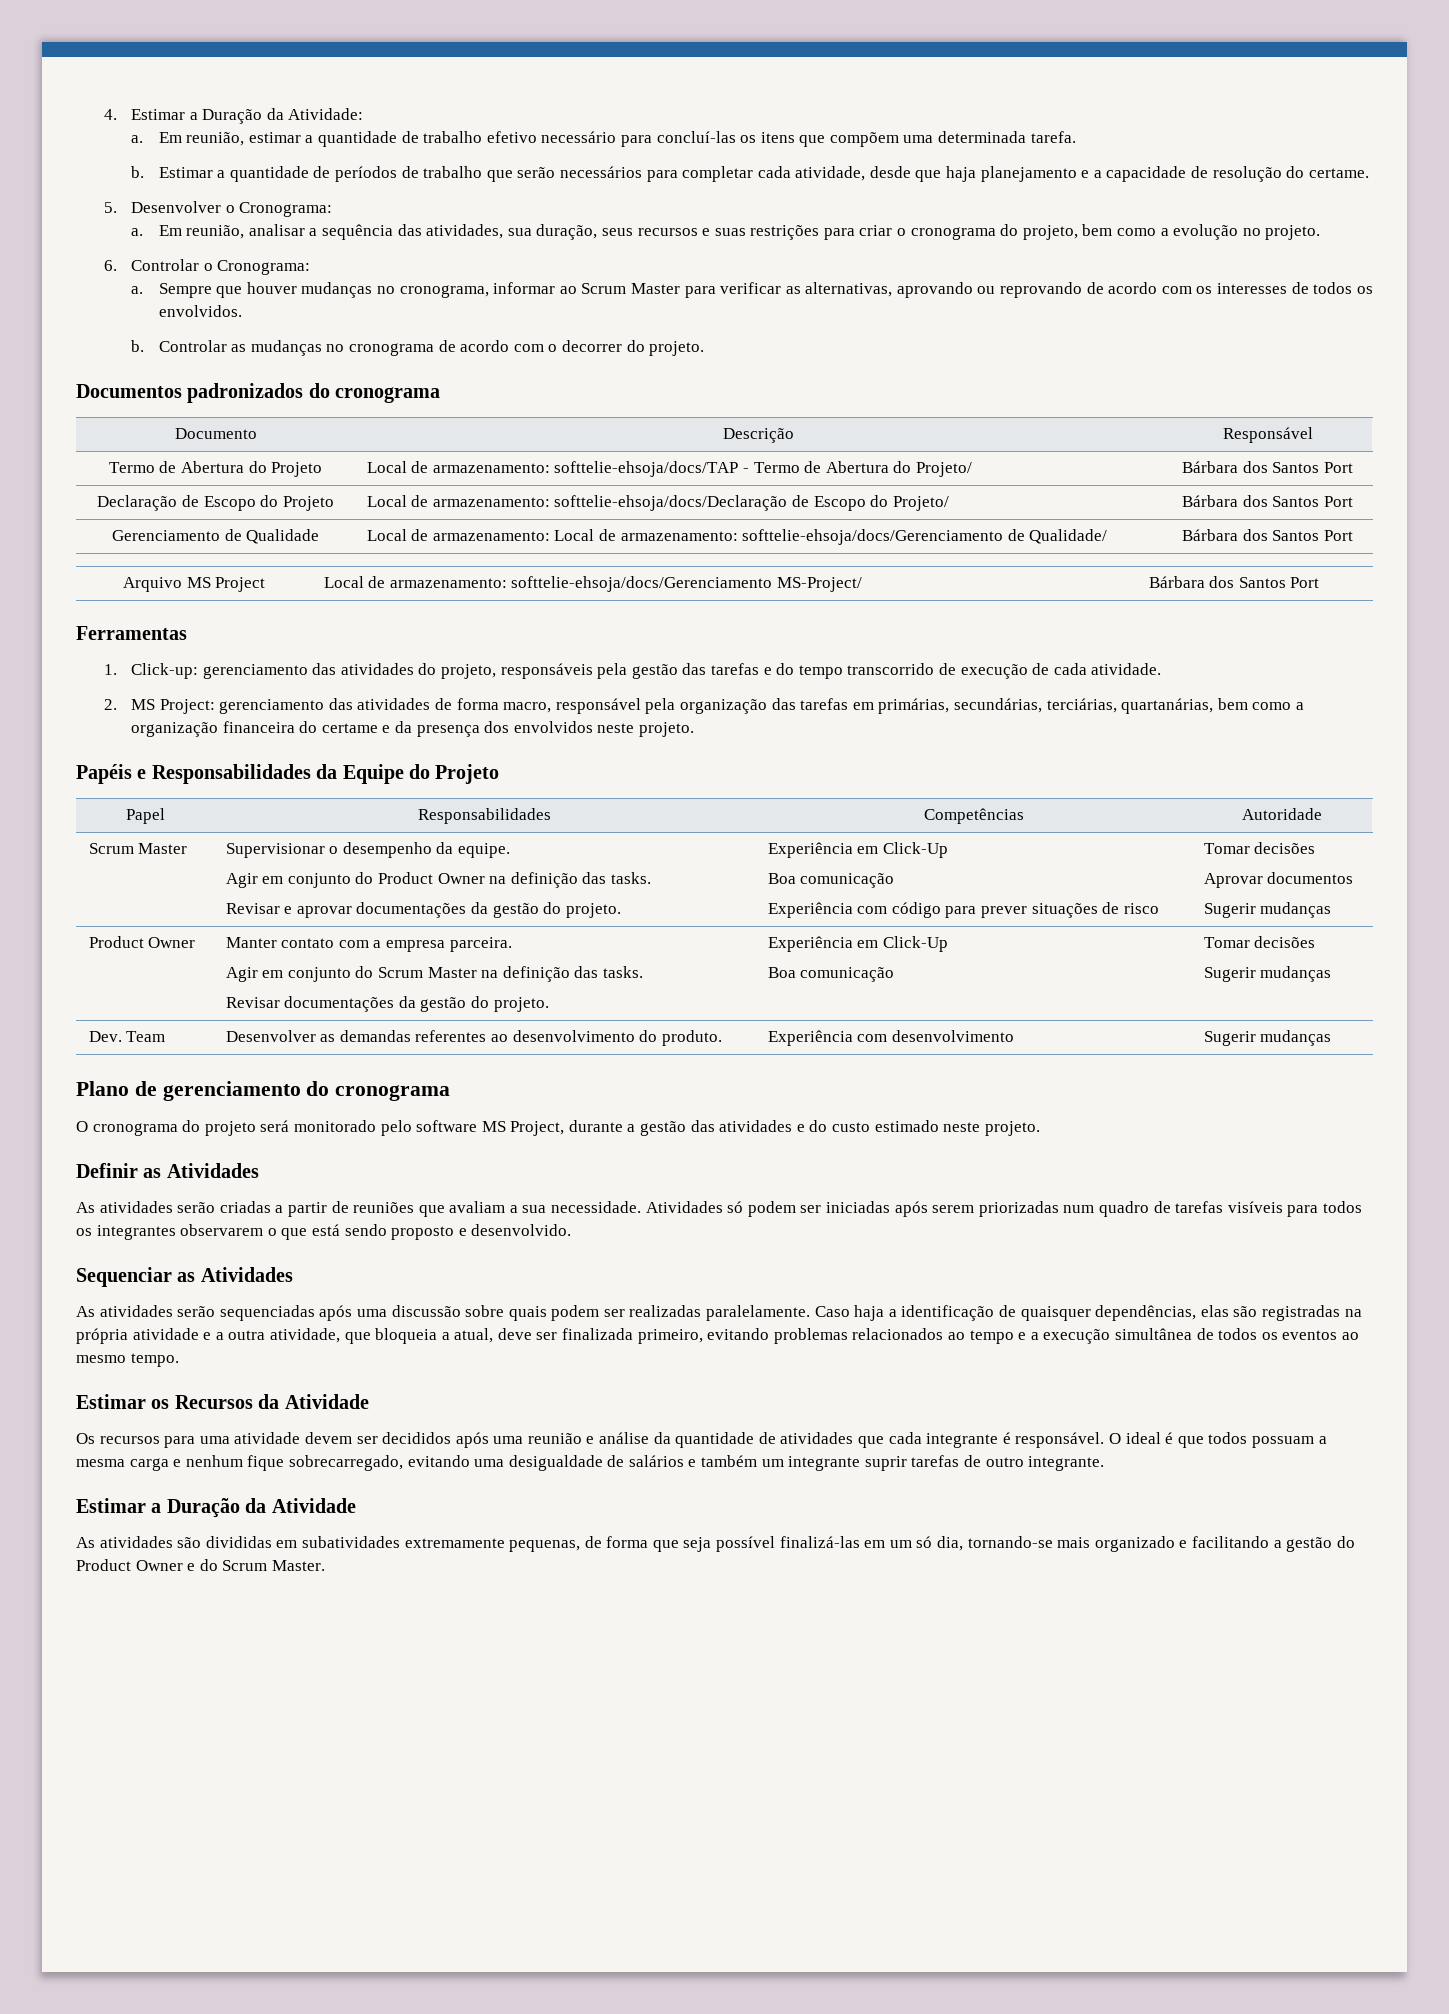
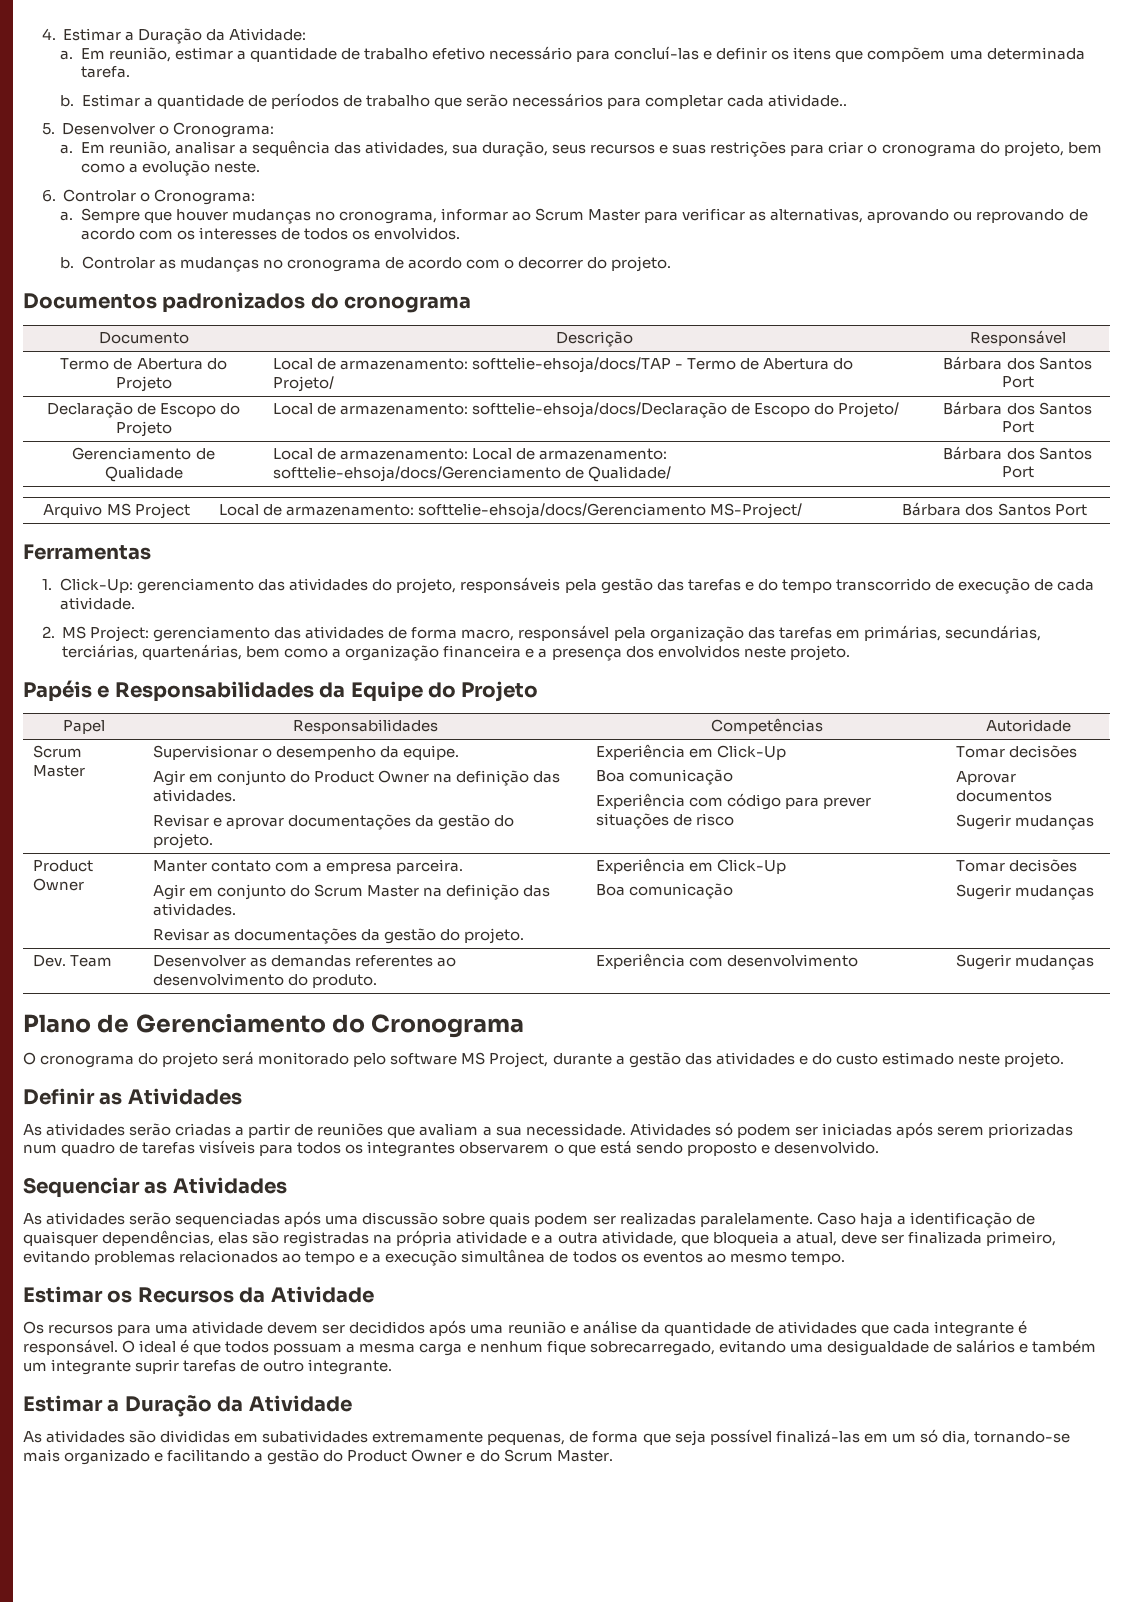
(736, 137) none -> [703,47,768,60] e definir
[795,166,1369,182] atividade, desde que haja planejamento e a capacidade de resolução do certame. -> [768,94,848,107] atividade..
[1242,225,1321,240] no projeto. -> [213,161,260,173] neste.
[131,663,199,679] Click-up: -> [60,578,134,593] Click-Up:
[1121,698,1214,714] quartanárias, -> [142,644,243,660] quartenárias,
[299,721,413,733] do certame e da -> [525,648,548,658] e a
[611,872,652,884] tasks. -> [153,789,237,802] atividades.
[603,966,644,978] [225,997,280,1008] tasks. // Revisar -> [153,903,237,916] [153,928,231,941] atividades. // Revisar as
[162,1081,451,1101] gerenciamento do cronograma -> [135,1013,525,1038] Gerenciamento do Cronograma

